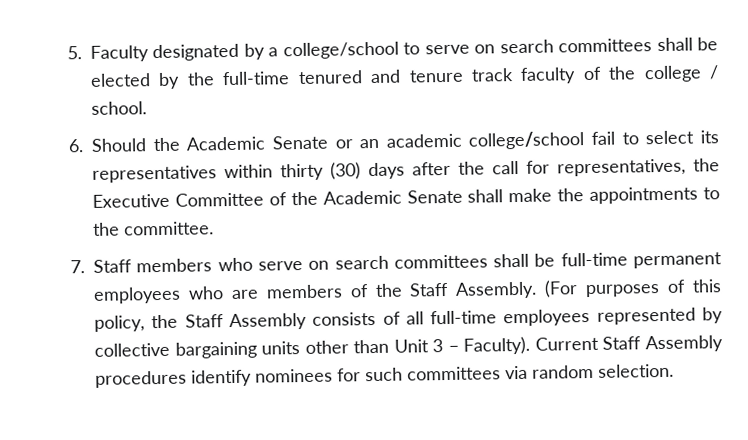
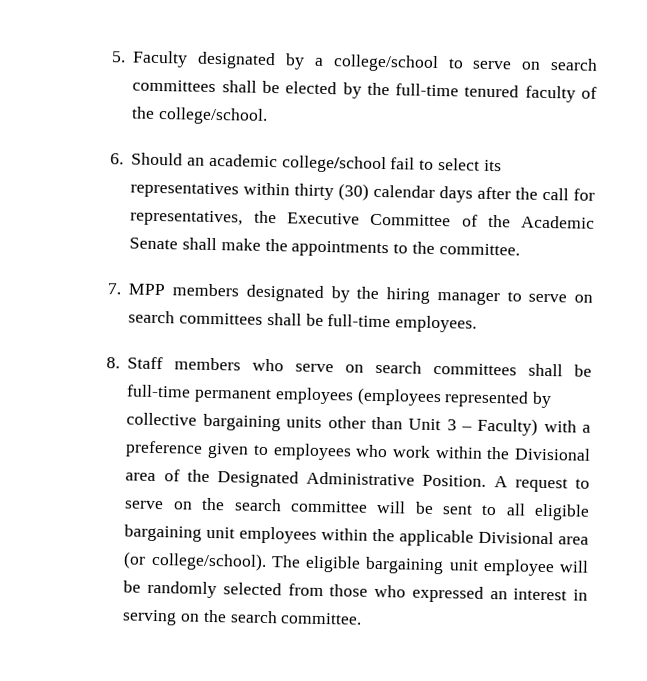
[370,65,719,84] [91,101,148,115] [68,135,353,153] and tenure track faculty of the college / school. // 6. Should the Academic Senate or -> [524,85,597,103] [131,106,269,125] [109,152,184,166] faculty of the college/school. // 6. Should
(362, 171) none -> [373,184,436,198] calendar
(86, 267) none -> [128,283,594,306] [128,310,478,333] [105,357,120,369] MPP members designated by the hiring manager to serve on search committees shall be full-time employees. // 8.
[187,279,723,300] [94,308,591,332] who are members of the Staff Assembly. (For purposes of this policy, the Staff Assembly consists of all full-time employees -> [356,387,442,407] (employees
[463,335,724,355] [95,363,675,388] Faculty). Current Staff Assembly procedures identify nominees for such committees via random selection. -> [477,417,591,436] [125,440,592,461] [125,469,591,493] [124,497,590,521] [124,524,589,547] [123,551,589,577] [123,580,589,603] [122,609,363,626] Faculty) with a preference given to employees who work within the Divisional area of the Designated Administrative Position. A request to serve on the search committee will be sent to all eligible bargaining unit employees within the applicable Divisional area (or college/school). The eligible bargaining unit employee will be randomly selected from those who expressed an interest in serving on the search committee.

